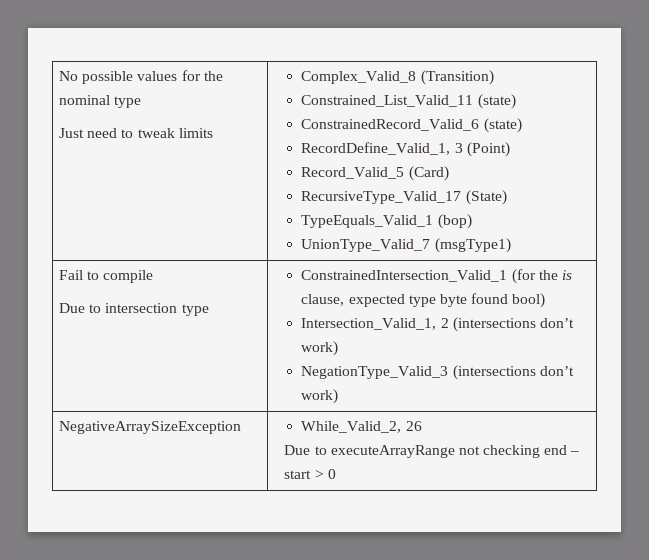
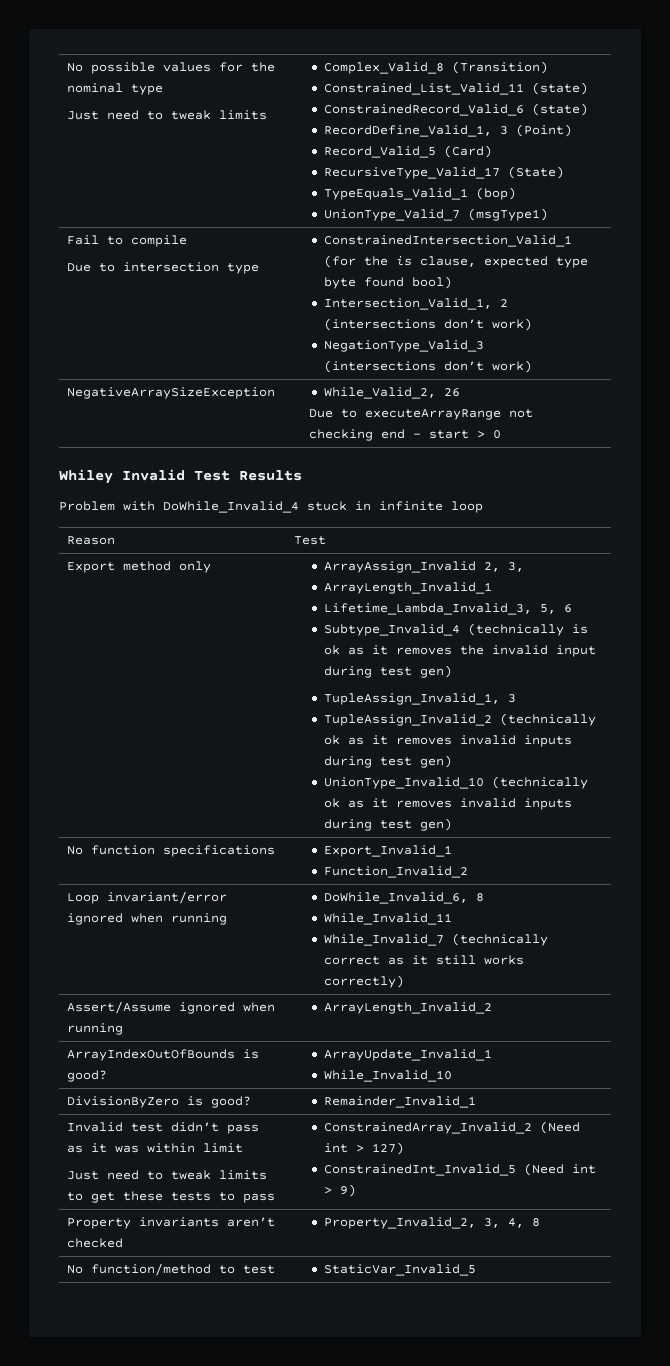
(336, 474) none -> [59,469,302,484] [59,501,483,513] [67,536,116,545] [294,536,327,545] [67,561,212,573] [324,561,525,573] [324,582,493,594] [324,603,573,615] [324,623,589,636] [324,645,597,657] [324,665,453,678] [324,693,517,705] [324,713,597,726] [324,735,573,747] [324,755,453,768] [324,776,589,789] [324,798,573,810] [324,818,453,831] [67,845,276,857] [324,845,453,857] [324,866,469,878] [67,891,228,904] [67,913,228,925] [324,892,485,904] [324,913,453,925] [324,933,549,946] [324,955,525,965] [324,975,405,988] [67,1001,276,1014] [67,1023,124,1035] [324,1002,493,1014] [67,1049,260,1061] [67,1070,108,1082] [324,1049,493,1061] [324,1070,453,1082] [67,1096,252,1108] [324,1096,477,1108] [67,1122,260,1134] [67,1143,244,1153] [67,1170,268,1180] [67,1191,276,1203] [324,1121,581,1134] [324,1142,405,1155] [324,1163,597,1176] [324,1184,357,1197] [67,1217,276,1229] [67,1238,124,1248] [324,1217,541,1229] [67,1263,276,1276] [324,1264,477,1276] // Whiley Invalid Test Results // Problem with DoWhile_Invalid_4 stuck in infinite loop // Reason | Test // Export method only | ArrayAssign_Invalid 2, 3, // ArrayLength_Invalid_1 // Lifetime_Lambda_Invalid_3, 5, 6 // Subtype_Invalid_4 (technically is ok as it removes the invalid input during test gen) // TupleAssign_Invalid_1, 3 // TupleAssign_Invalid_2 (technically ok as it removes invalid inputs during test gen) // UnionType_Invalid_10 (technically ok as it removes invalid inputs during test gen) // No function specifications | Export_Invalid_1 // Function_Invalid_2 // Loop invariant/error ignored when running | DoWhile_Invalid_6, 8 // While_Invalid_11 // While_Invalid_7 (technically correct as it still works correctly) // Assert/Assume ignored when running | ArrayLength_Invalid_2 // ArrayIndexOutOfBounds is good? | ArrayUpdate_Invalid_1 // While_Invalid_10 // DivisionByZero is good? | Remainder_Invalid_1 // Invalid test didn’t pass as it was within limit // Just need to tweak limits to get these tests to pass | ConstrainedArray_Invalid_2 (Need int > 127) // ConstrainedInt_Invalid_5 (Need int > 9) // Property invariants aren’t checked | Property_Invalid_2, 3, 4, 8 // No function/method to test | StaticVar_Invalid_5

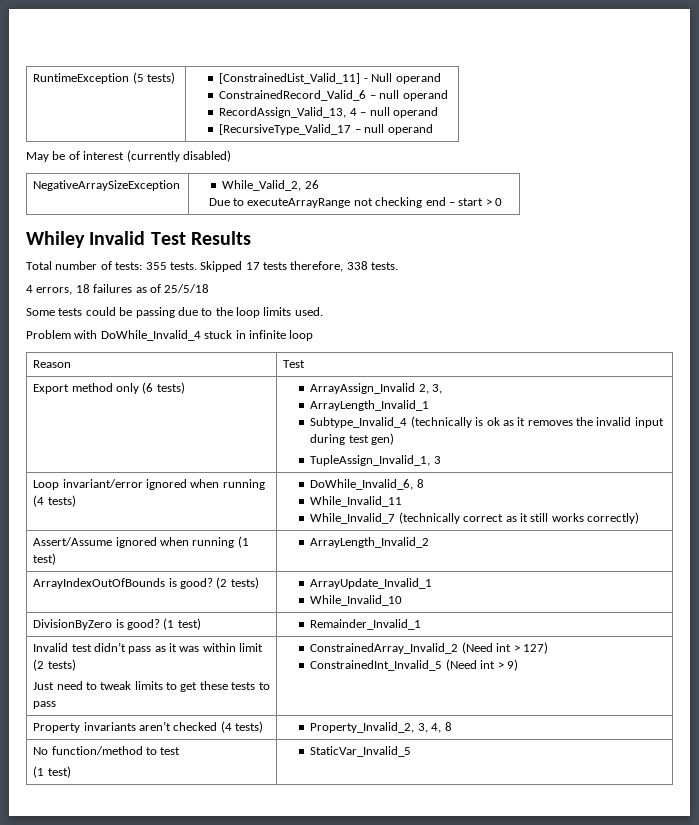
[67,62,276,74] [67,83,164,95] [67,110,268,120] [324,61,549,74] [324,82,589,95] [324,103,589,116] [324,124,573,137] [324,145,493,158] [324,166,565,179] [324,187,517,200] [324,208,549,221] [67,235,188,247] [67,262,260,274] [324,235,573,247] [324,255,589,268] [324,276,453,289] [324,298,509,310] [324,318,533,331] [324,340,485,352] [324,360,533,373] No possible values for the nominal type // Just need to tweak limits | Complex_Valid_8 (Transition) // Constrained_List_Valid_11 (state) // ConstrainedRecord_Valid_6 (state) // RecordDefine_Valid_1, 3 (Point) // Record_Valid_5 (Card) // RecursiveType_Valid_17 (State) // TypeEquals_Valid_1 (bop) // UnionType_Valid_7 (msgType1) // Fail to compile // Due to intersection type | ConstrainedIntersection_Valid_1 (for the is clause, expected type byte found bool) // Intersection_Valid_1, 2 (intersections don’t work) // NegationType_Valid_3 (intersections don’t work) -> [33,72,175,84] [219,73,441,84] [219,90,448,101] [219,107,438,118] [219,124,433,135] [26,150,231,162] RuntimeException (5 tests) | [ConstrainedList_Valid_11] - Null operand // ConstrainedRecord_Valid_6 – null operand // RecordAssign_Valid_13, 4 – null operand // [RecursiveType_Valid_17 – null operand // May be of interest (currently disabled)
(302, 475) none -> [26,261,399,272] [26,284,210,295] [26,307,323,318] // Total number of tests: 355 tests. Skipped 17 tests therefore, 338 tests. // 4 errors, 18 failures as of 25/5/18 // Some tests could be passing due to the loop limits used.
(212, 567) none -> [142,382,185,394] (6 tests)
[324,603,573,615] // Lifetime_Lambda_Invalid_3, 5, 6 -> (430, 405) none
[324,713,597,726] [324,735,573,747] [324,755,453,768] [324,776,589,789] [324,798,573,810] [324,818,453,831] [67,845,276,857] [324,845,453,857] [324,866,469,878] // TupleAssign_Invalid_2 (technically ok as it removes invalid inputs during test gen) // UnionType_Invalid_10 (technically ok as it removes invalid inputs during test gen) // No function specifications | Export_Invalid_1 // Function_Invalid_2 -> (441, 460) none
(228, 919) none -> [33,495,76,507] (4 tests)
(124, 1029) none -> [237,536,249,548] [33,553,57,565] (1 test)
(108, 1076) none -> [216,577,259,589] (2 tests)
(252, 1102) none -> [163,618,201,630] (1 test)
(244, 1148) none -> [33,659,76,671] (2 tests)
(124, 1243) none -> [220,721,264,733] (4 tests)
(276, 1269) none -> [33,766,71,778] // (1 test)

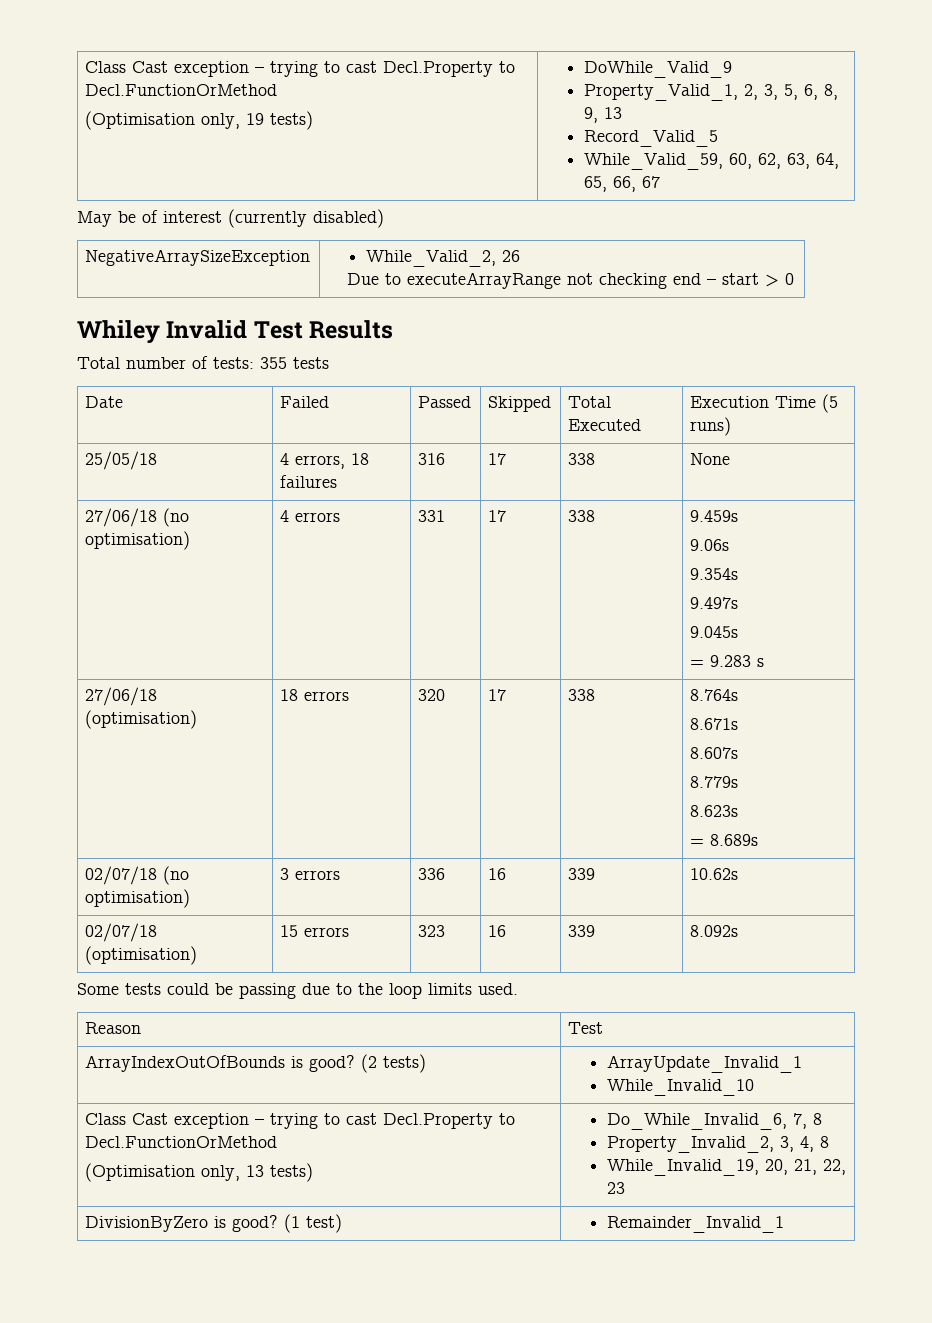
[33,72,175,84] [219,73,441,84] [219,90,448,101] [219,107,438,118] [219,124,433,135] RuntimeException (5 tests) | [ConstrainedList_Valid_11] - Null operand // ConstrainedRecord_Valid_6 – null operand // RecordAssign_Valid_13, 4 – null operand // [RecursiveType_Valid_17 – null operand -> [85,61,516,77] [85,84,278,96] [85,111,314,130] [584,61,733,78] [584,84,839,101] [584,107,623,123] [584,130,719,147] [584,153,840,170] [584,176,661,192] Class Cast exception – trying to cast Decl.Property to Decl.FunctionOrMethod // (Optimisation only, 19 tests) | DoWhile_Valid_9 // Property_Valid_1, 2, 3, 5, 6, 8, 9, 13 // Record_Valid_5 // While_Valid_59, 60, 62, 63, 64, 65, 66, 67
[169,261,399,272] [26,284,210,295] tests. Skipped 17 tests therefore, 338 tests. // 4 errors, 18 failures as of 25/5/18 -> [293,357,329,369] [85,396,124,408] [280,396,330,408] [418,396,472,408] [488,396,552,412] [568,396,612,408] [568,419,642,431] [690,394,839,413] [690,417,732,436] [85,451,158,470] [280,453,370,469] [280,475,338,488] [418,453,446,465] [488,453,507,465] [568,453,596,465] [690,453,731,465] [85,508,190,527] [85,531,191,550] [280,510,341,522] [418,510,446,522] [488,510,507,522] [568,510,596,522] [690,510,739,522] [690,539,730,551] [690,568,739,580] [690,597,739,609] [690,626,739,638] [690,655,765,667] [85,687,158,706] [85,710,198,729] [280,689,350,701] [418,689,446,701] [488,689,507,701] [568,689,596,701] [690,689,739,701] [690,718,739,730] [690,747,739,759] [690,776,739,788] [690,805,739,817] [690,834,759,846] [85,866,190,885] [85,889,191,908] [280,868,341,880] [418,868,446,880] [488,868,507,880] [568,868,596,880] [690,868,739,880] [85,923,158,942] [85,946,198,965] [280,925,350,937] [418,925,446,937] [488,925,507,937] [568,925,596,937] [690,925,739,937] tests // Date | Failed | Passed | Skipped | Total Executed | Execution Time (5 runs) // 25/05/18 | 4 errors, 18 failures | 316 | 17 | 338 | None // 27/06/18 (no optimisation) | 4 errors | 331 | 17 | 338 | 9.459s // 9.06s // 9.354s // 9.497s // 9.045s // = 9.283 s // 27/06/18 (optimisation) | 18 errors | 320 | 17 | 338 | 8.764s // 8.671s // 8.607s // 8.779s // 8.623s // = 8.689s // 02/07/18 (no optimisation) | 3 errors | 336 | 16 | 339 | 10.62s // 02/07/18 (optimisation) | 15 errors | 323 | 16 | 339 | 8.092s
[26,330,314,341] [33,360,72,368] [283,360,306,368] [33,382,185,394] [310,383,443,394] [310,400,430,411] [310,416,664,428] [310,433,395,445] [310,455,441,466] [33,479,265,490] [33,495,76,507] [310,479,424,490] [310,496,403,507] [310,512,640,524] [33,536,249,548] [33,553,57,565] [310,537,430,548] // Problem with DoWhile_Invalid_4 stuck in infinite loop // Reason | Test // Export method only (6 tests) | ArrayAssign_Invalid 2, 3, // ArrayLength_Invalid_1 // Subtype_Invalid_4 (technically is ok as it removes the invalid input during test gen) // TupleAssign_Invalid_1, 3 // Loop invariant/error ignored when running (4 tests) | DoWhile_Invalid_6, 8 // While_Invalid_11 // While_Invalid_7 (technically correct as it still works correctly) // Assert/Assume ignored when running (1 test) | ArrayLength_Invalid_2 -> [85,1022,142,1034] [568,1022,604,1034] // Reason | Test
(403, 600) none -> [85,1113,516,1129] [85,1136,278,1148] [85,1163,314,1182] [607,1113,823,1130] [607,1136,830,1153] [607,1159,847,1176] [607,1182,626,1194] // Class Cast exception – trying to cast Decl.Property to Decl.FunctionOrMethod // (Optimisation only, 13 tests) | Do_While_Invalid_6, 7, 8 // Property_Invalid_2, 3, 4, 8 // While_Invalid_19, 20, 21, 22, 23
[33,642,264,654] [33,659,76,671] [33,681,270,692] [33,701,57,709] [310,642,548,654] [310,659,518,671] [33,721,264,733] [310,722,452,733] [33,746,181,755] [33,766,71,778] [310,746,412,757] // Invalid test didn’t pass as it was within limit (2 tests) // Just need to tweak limits to get these tests to pass | ConstrainedArray_Invalid_2 (Need int > 127) // ConstrainedInt_Invalid_5 (Need int > 9) // Property invariants aren’t checked (4 tests) | Property_Invalid_2, 3, 4, 8 // No function/method to test // (1 test) | StaticVar_Invalid_5 -> (785, 1224) none

